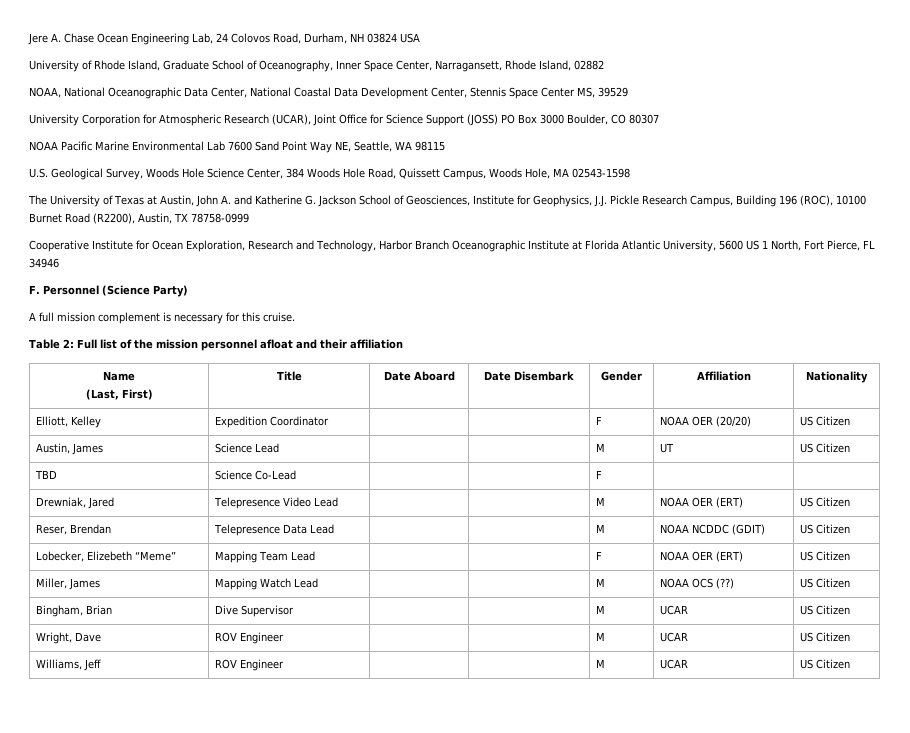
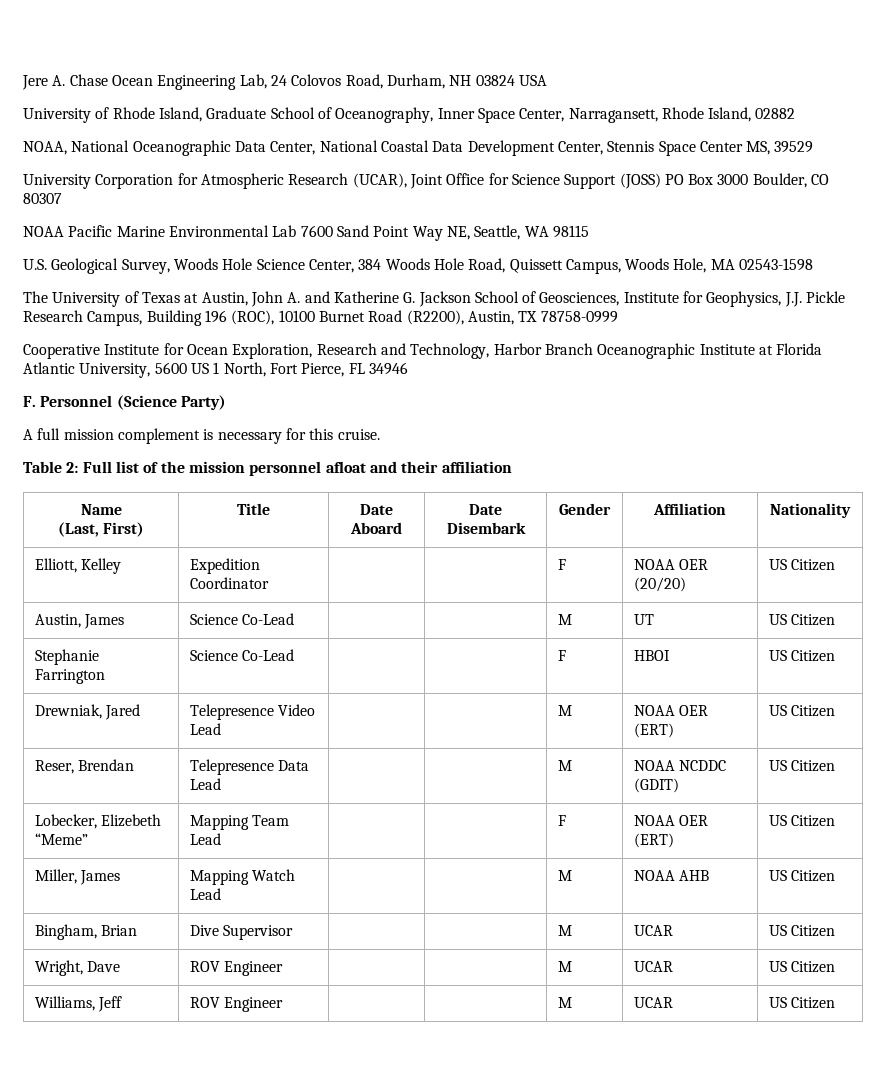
[254,443,279,453] Lead -> [242,613,295,625] Co-Lead
[34,470,57,479] TBD -> [34,649,99,665] [34,669,105,684] Stephanie Farrington
(602, 474) | -> [633,650,670,661] [768,650,836,662] HBOI | US Citizen
[691,578,734,589] OCS (??) -> [679,870,710,881] AHB

